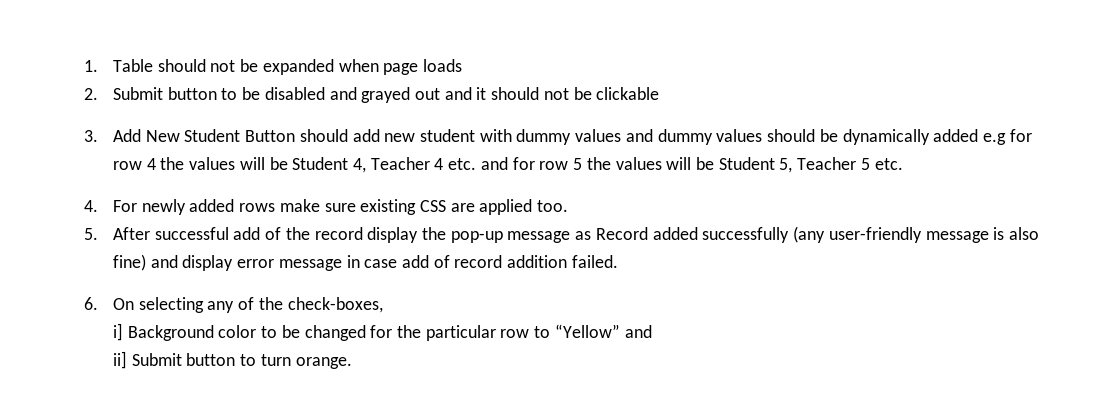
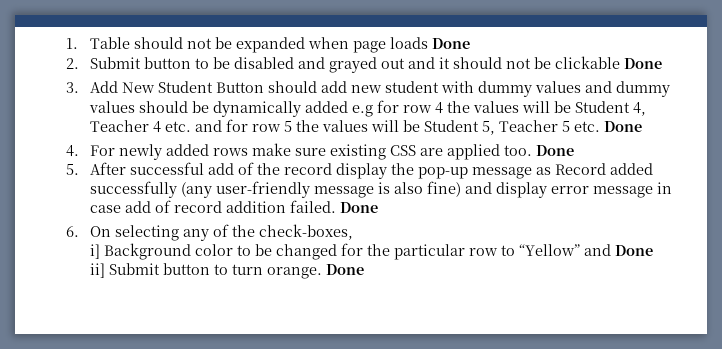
(463, 65) none -> [431,38,470,49] Done
(660, 93) none -> [623,58,662,69] Done
(903, 164) none -> [603,121,642,132] Done
(569, 206) none -> [535,145,574,156] Done
(618, 261) none -> [339,202,378,213] Done
(652, 331) none -> [614,245,653,256] Done
(352, 363) none -> [325,264,364,275] Done

